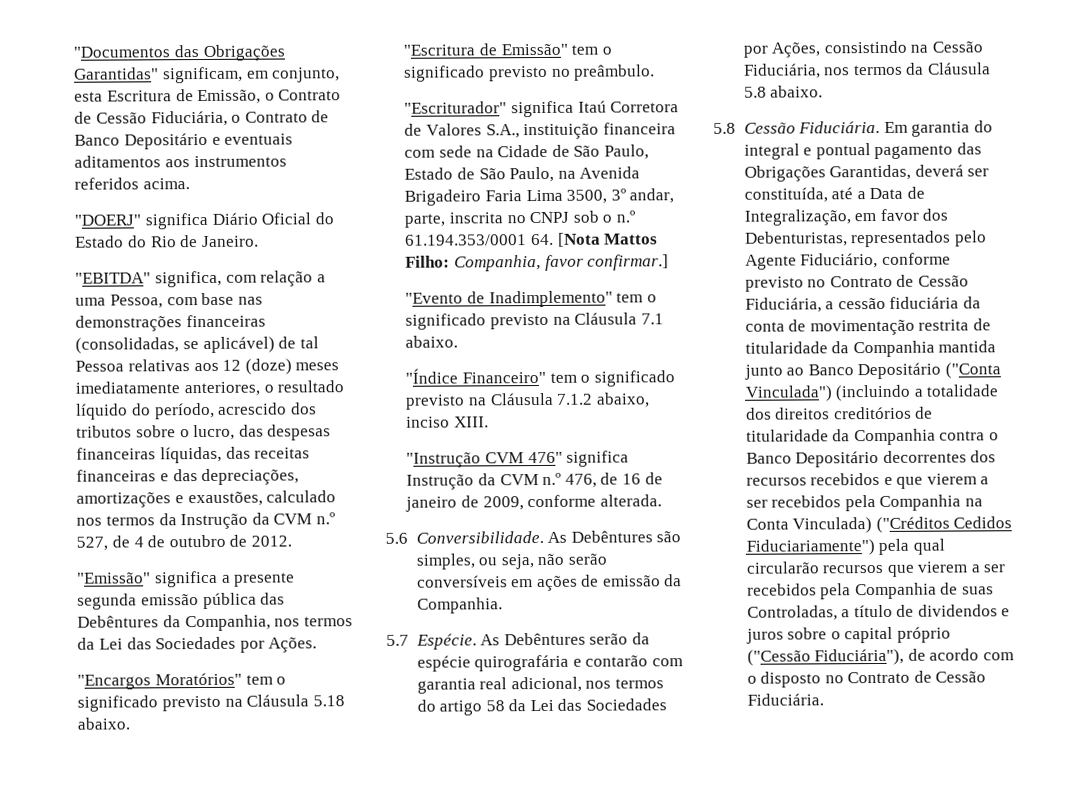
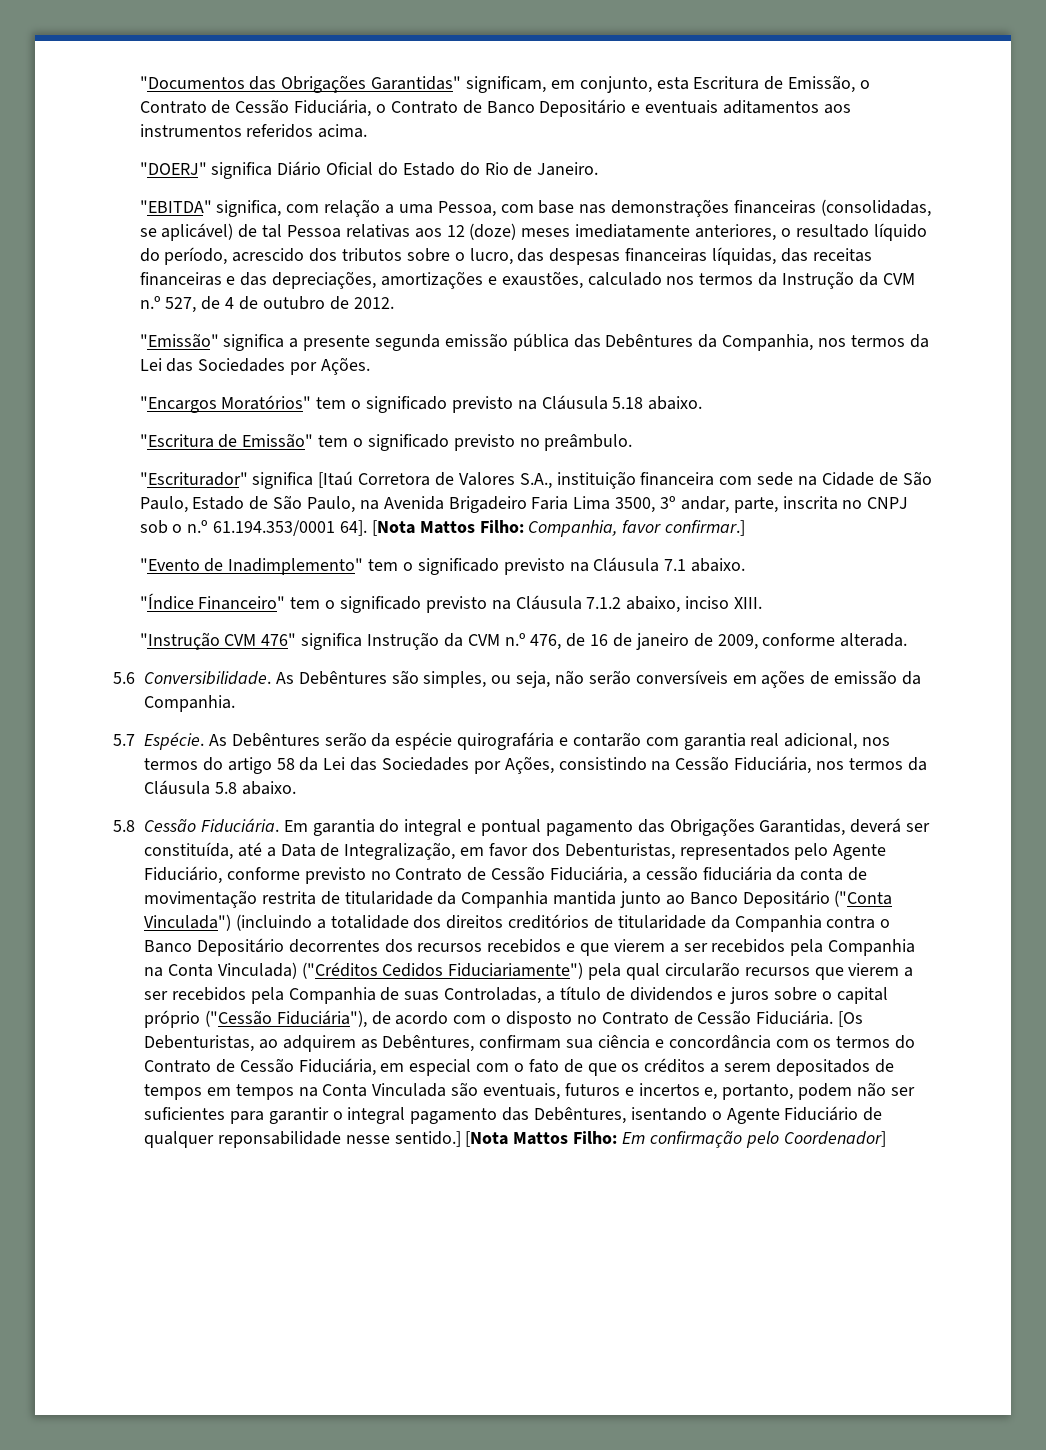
[577,100,607,113] Itaú -> [318,471,354,488] [Itaú
[531,233,555,246] 64. -> [339,520,367,536] 64].
(824, 699) none -> [838,1011,864,1027] [144,1035,916,1052] [144,1058,894,1076] [144,1082,915,1100] [144,1106,883,1124] [144,1130,886,1148] [Os Debenturistas, ao adquirem as Debêntures, confirmam sua ciência e concordância com os termos do Contrato de Cessão Fiduciária, em especial com o fato de que os créditos a serem depositados de tempos em tempos na Conta Vinculada são eventuais, futuros e incertos e, portanto, podem não ser suficientes para garantir o integral pagamento das Debêntures, isentando o Agente Fiduciário de qualquer reponsabilidade nesse sentido.] [Nota Mattos Filho: Em confirmação pelo Coordenador]

